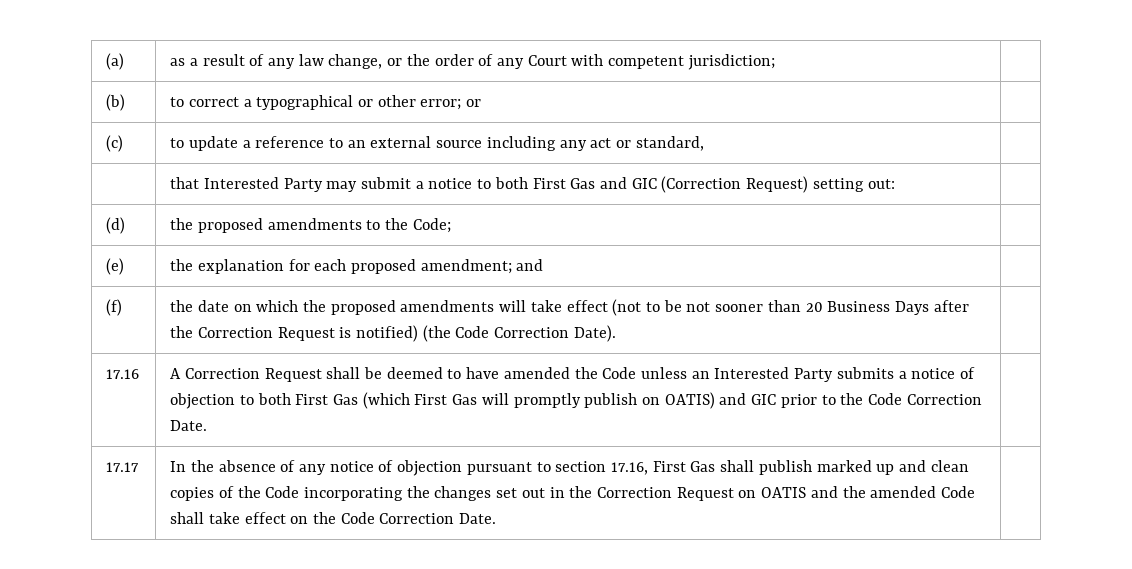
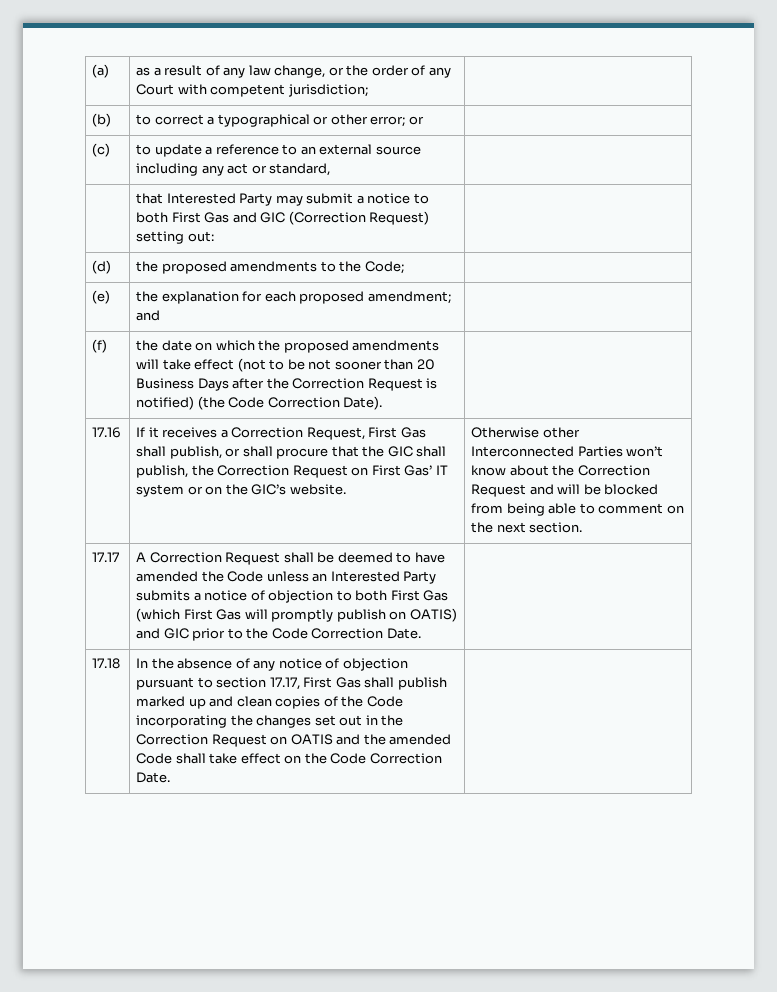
(140, 374) none -> [136,427,426,440] [136,446,447,459] [136,465,448,478] [136,484,346,497] [471,427,580,438] [471,446,664,457] [471,465,650,476] [471,484,659,497] [471,503,684,516] [471,522,583,533] [92,552,120,562] | If it receives a Correction Request, First Gas shall publish, or shall procure that the GIC shall publish, the Correction Request on First Gas’ IT system or on the GIC’s website. | Otherwise other Interconnected Parties won’t know about the Correction Request and will be blocked from being able to comment on the next section. // 17.17
[106,462,140,472] 17.17 -> [92,658,121,669] 17.18
[611,462,649,475] 17.16, -> [269,677,300,690] 17.17,

